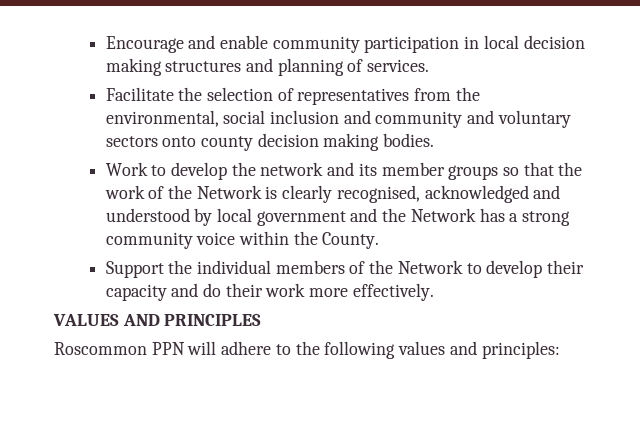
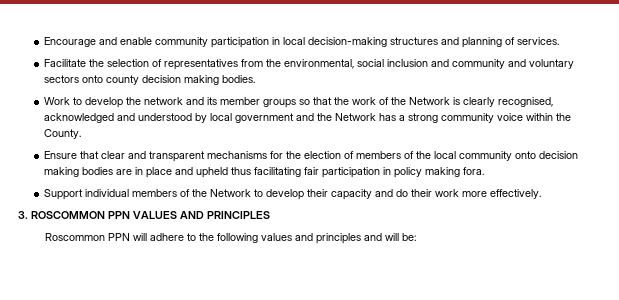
[523,35,585,49] [105,58,162,76] decision making -> [308,37,388,47] decision-making
(380, 240) none -> [44,151,579,162] [44,167,485,178] // Ensure that clear and transparent mechanisms for the election of members of the local community onto decision making bodies are in place and upheld thus facilitating fair participation in policy making fora.
[168,260,193,274] the -> (84, 194) none
(434, 292) none -> [18,211,130,219] 3. ROSCOMMON PPN
[481,341,560,359] principles: -> [315,233,416,244] principles and will be:

